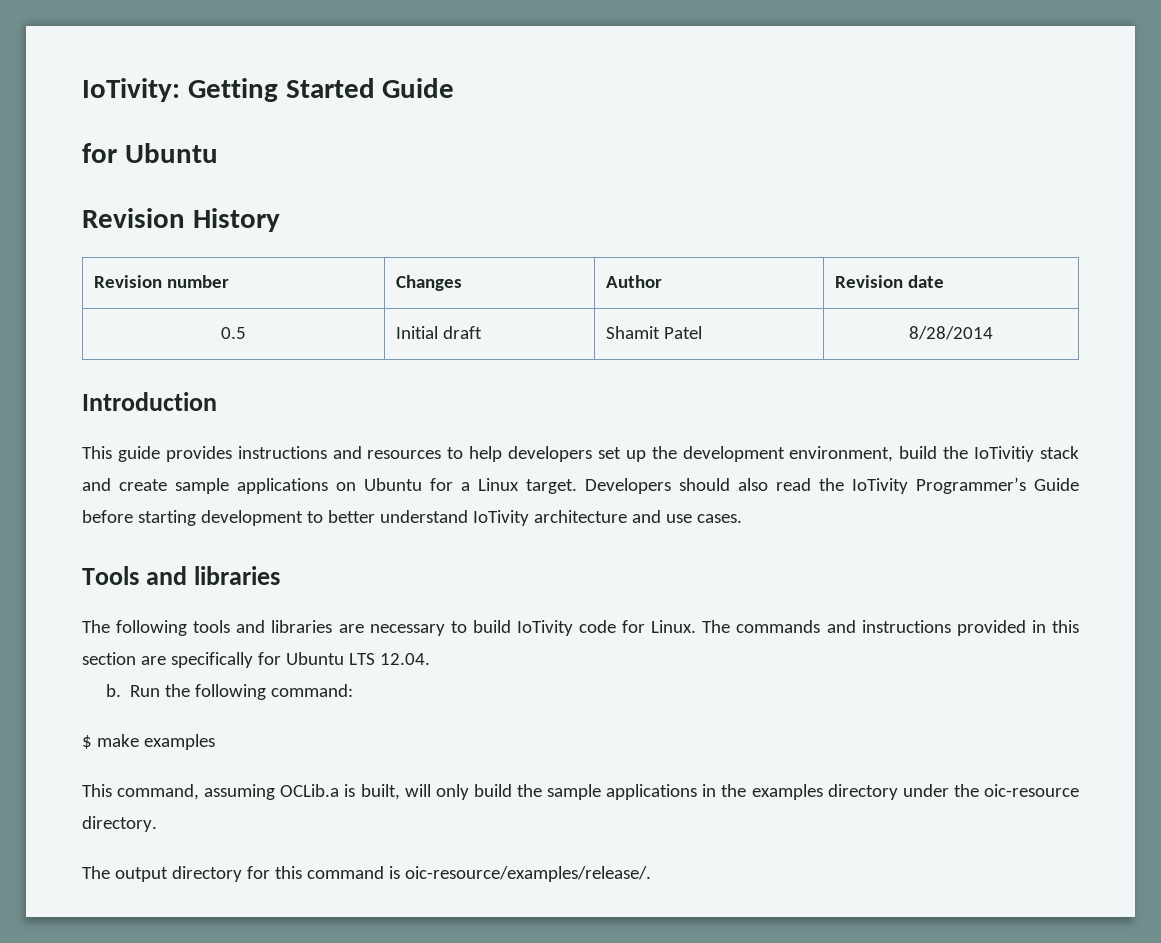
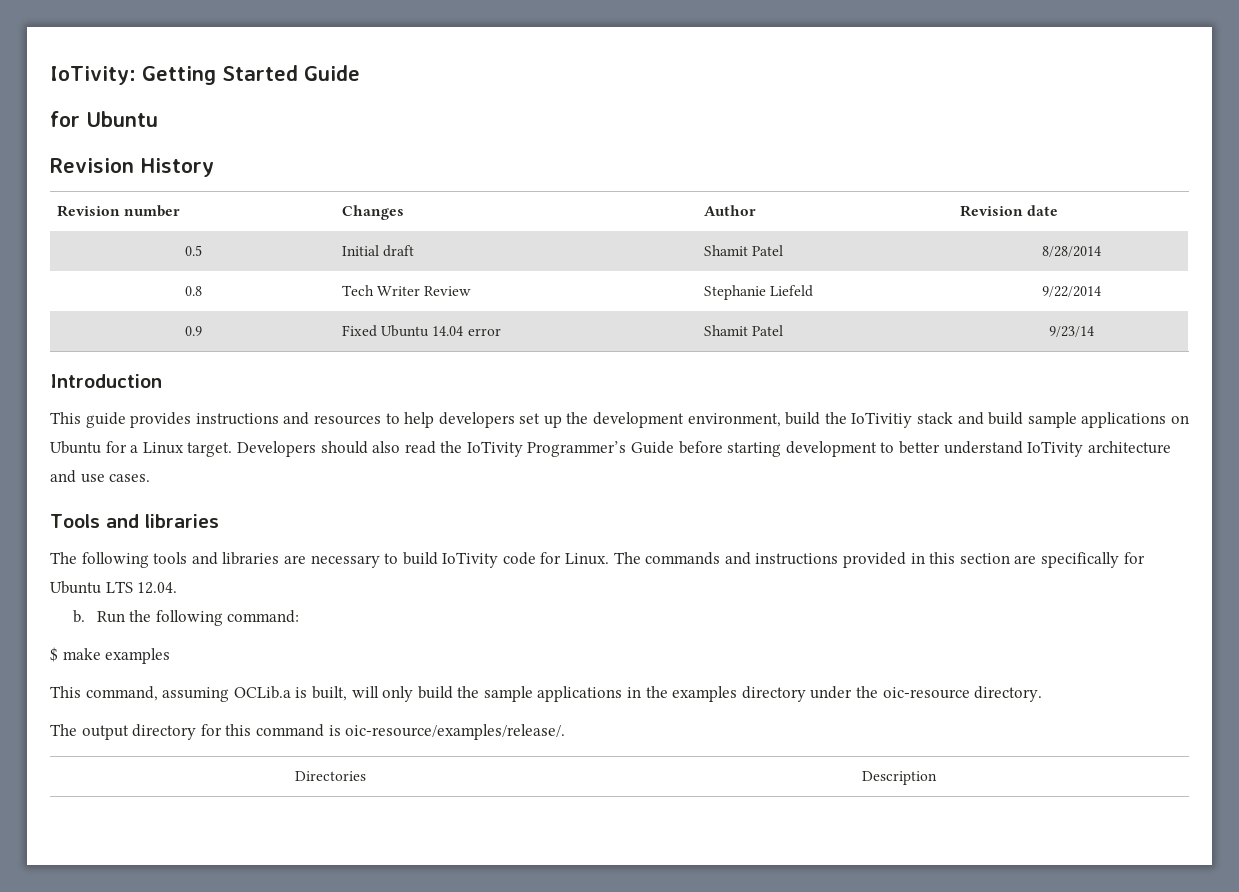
(993, 333) none -> [184,286,202,296] [342,285,472,296] [704,285,814,300] [1041,286,1101,297] [184,326,202,336] [342,325,501,337] [704,325,784,336] [1048,326,1094,337] // 0.8 | Tech Writer Review | Stephanie Liefeld | 9/22/2014 // 0.9 | Fixed Ubuntu 14.04 error | Shamit Patel | 9/23/14
[119,479,167,491] create -> [988,412,1024,425] build
(651, 874) none -> [294,771,366,781] [862,771,937,785] // Directories | Description

